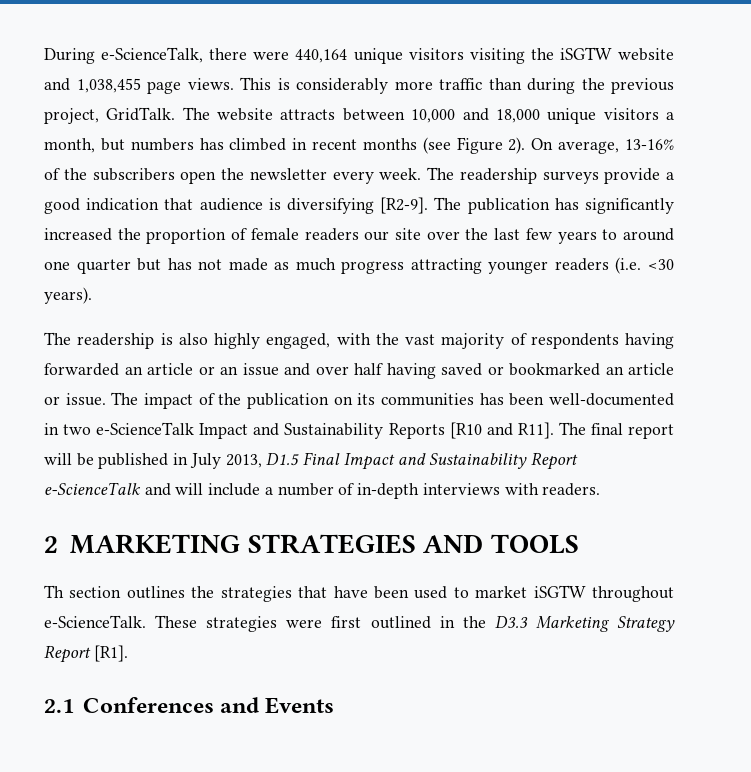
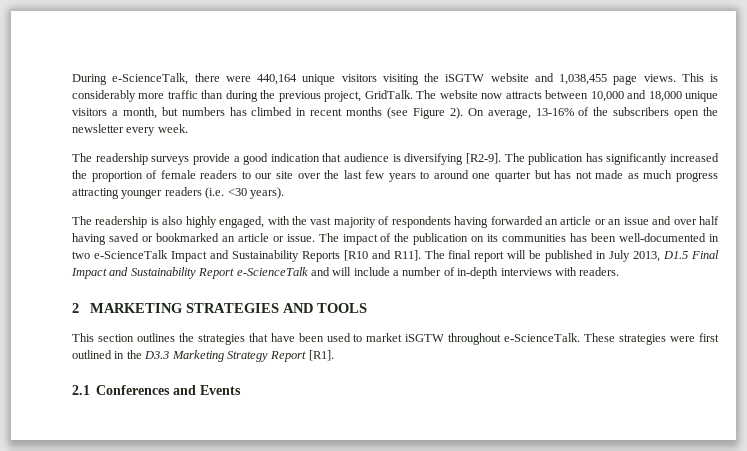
(274, 114) none -> [481,93,503,99] now
(422, 174) none -> (188, 128) //
(359, 234) none -> [241,171,251,179] to
[44,585,64,598] Th -> [72,333,94,342] This

